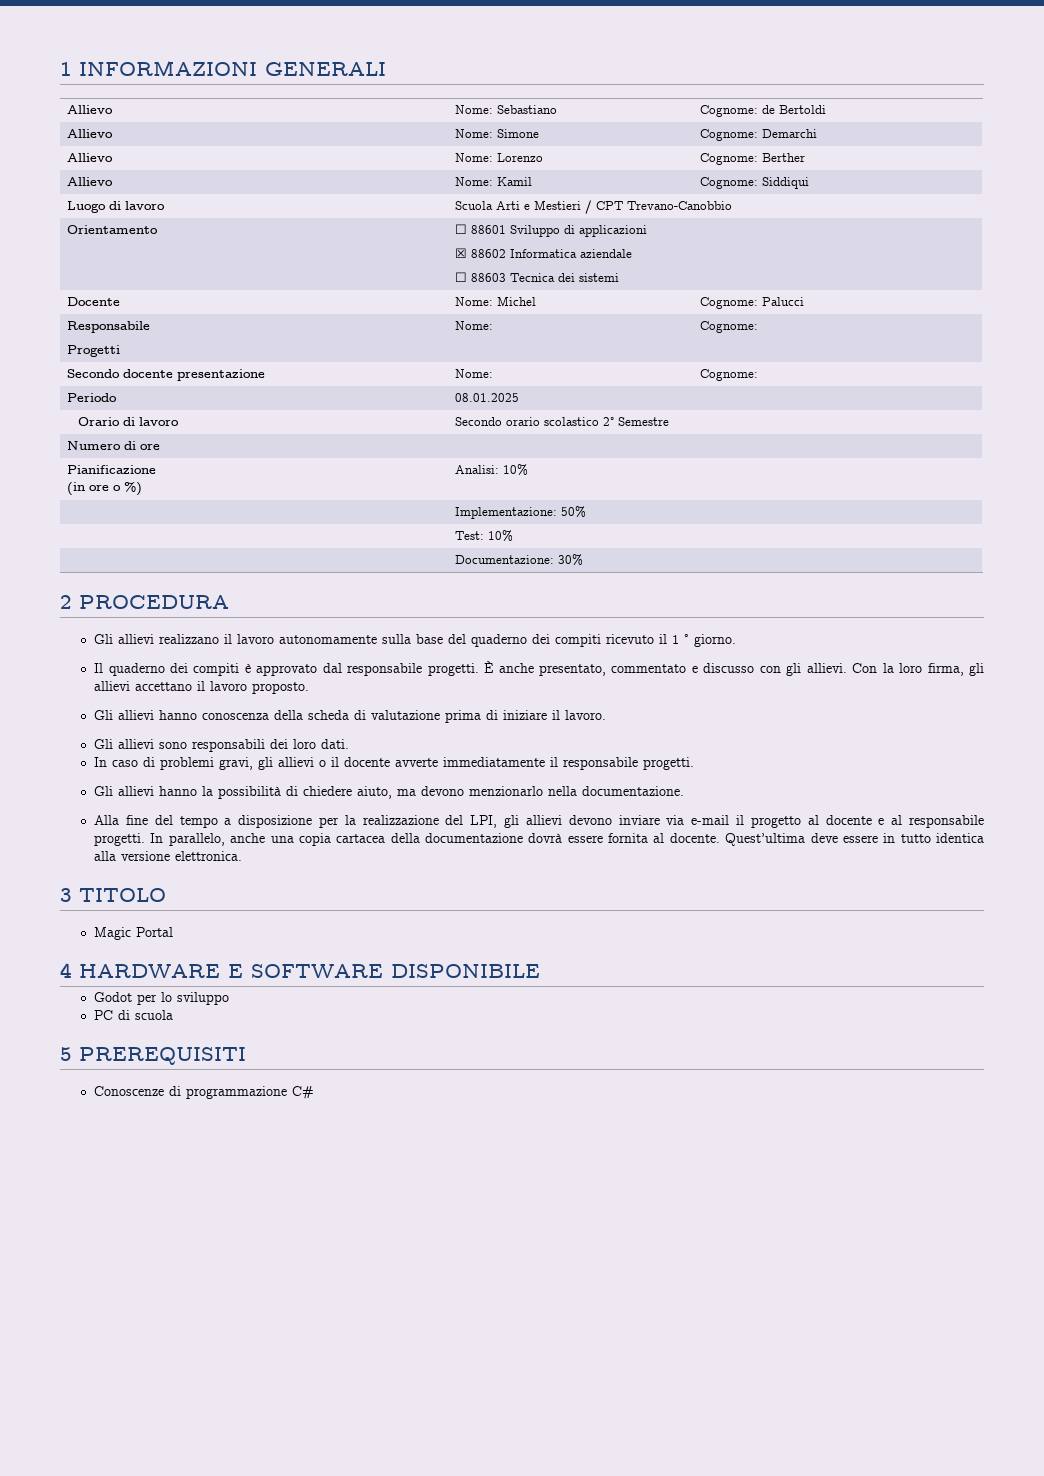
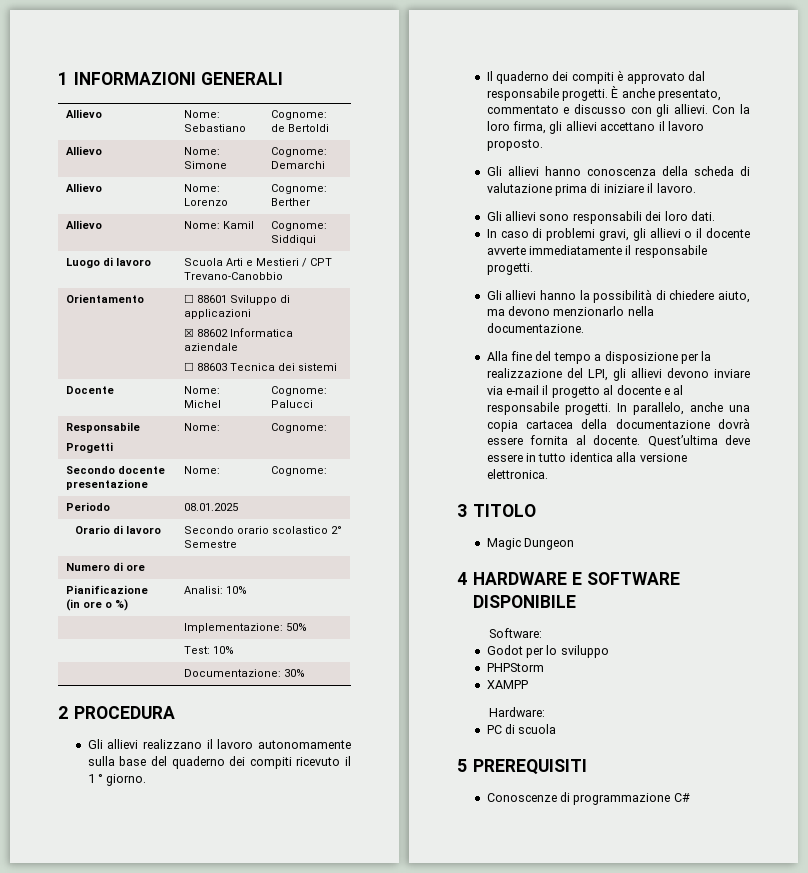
[136,927,174,937] Portal -> [524,538,575,550] Dungeon
(540, 971) none -> [488,628,542,638] // Software:
(230, 998) none -> [486,663,544,672] [486,680,528,689] [488,707,545,717] // PHPStorm // XAMPP // Hardware:

